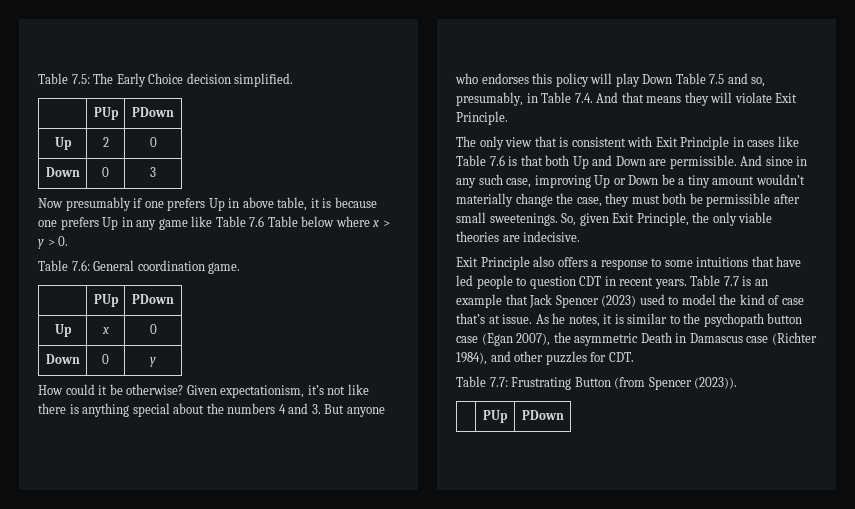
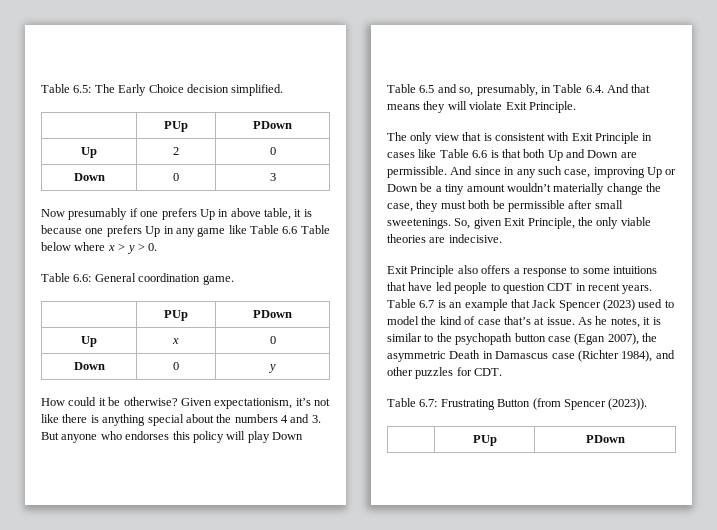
[38,73,90,84] Table 7.5: -> [41,84,92,93] Table 6.5:
[249,216,265,227] 7.6 -> [282,226,298,234] 6.6
[71,260,90,271] 7.6: -> [73,274,92,282] 6.6:
[709,74,725,84] 7.5 -> [419,85,435,93] 6.5
[574,93,593,103] 7.4. -> [585,85,604,93] 6.4.
[489,155,505,166] 7.6 -> [472,150,488,158] 6.6
[723,276,739,286] 7.7 -> [419,300,435,308] 6.7
[489,377,508,387] 7.7: -> [419,399,438,407] 6.7:

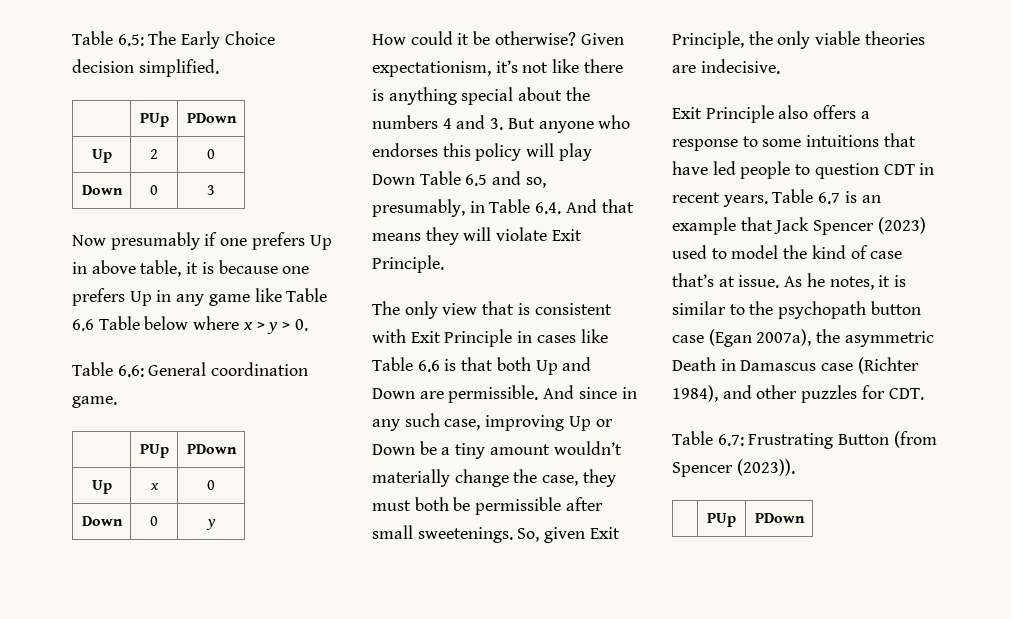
[607,333,639,345] 2007), -> [756,329,812,346] 2007a),

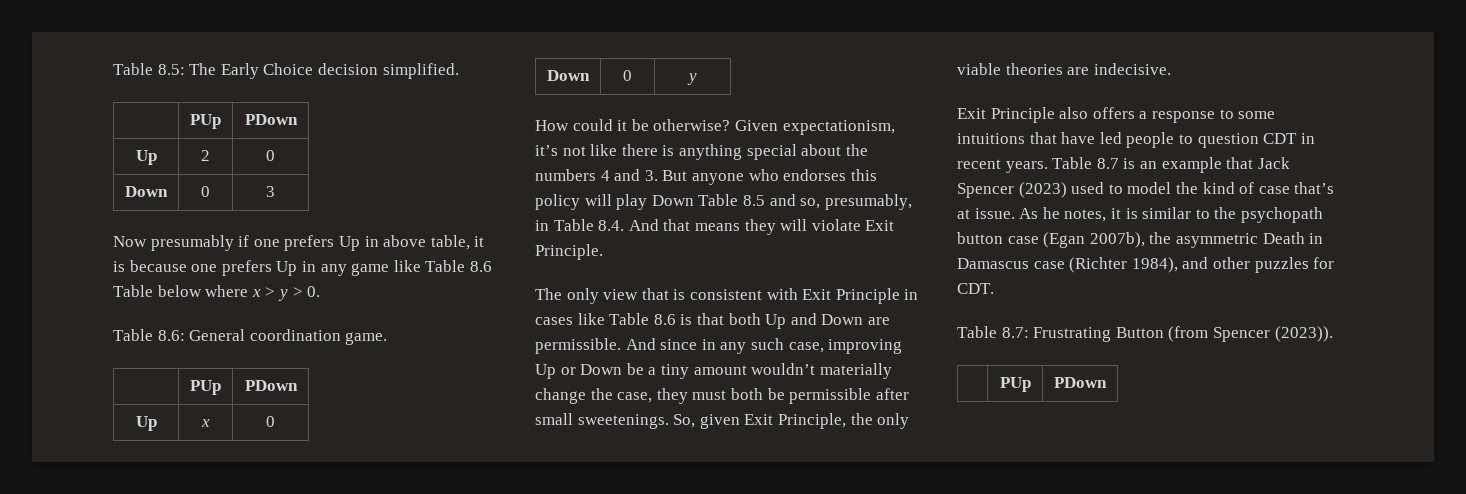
[72,31,144,46] Table 6.5: -> [113,63,185,75] Table 8.5:
[72,319,94,331] 6.6 -> [469,261,492,272] 8.6
[117,365,144,377] 6.6: -> [157,330,185,341] 8.6:
[465,174,488,186] 6.5 -> [742,195,765,206] 8.5
[535,202,562,214] 6.4. -> [598,220,625,231] 8.4.
[417,360,440,372] 6.6 -> [653,314,676,325] 8.6
[818,192,841,204] 6.7 -> [1096,158,1119,169] 8.7
[756,329,812,346] 2007a), -> [1089,232,1145,248] 2007b),
[717,434,744,446] 6.7: -> [1001,327,1029,338] 8.7:

